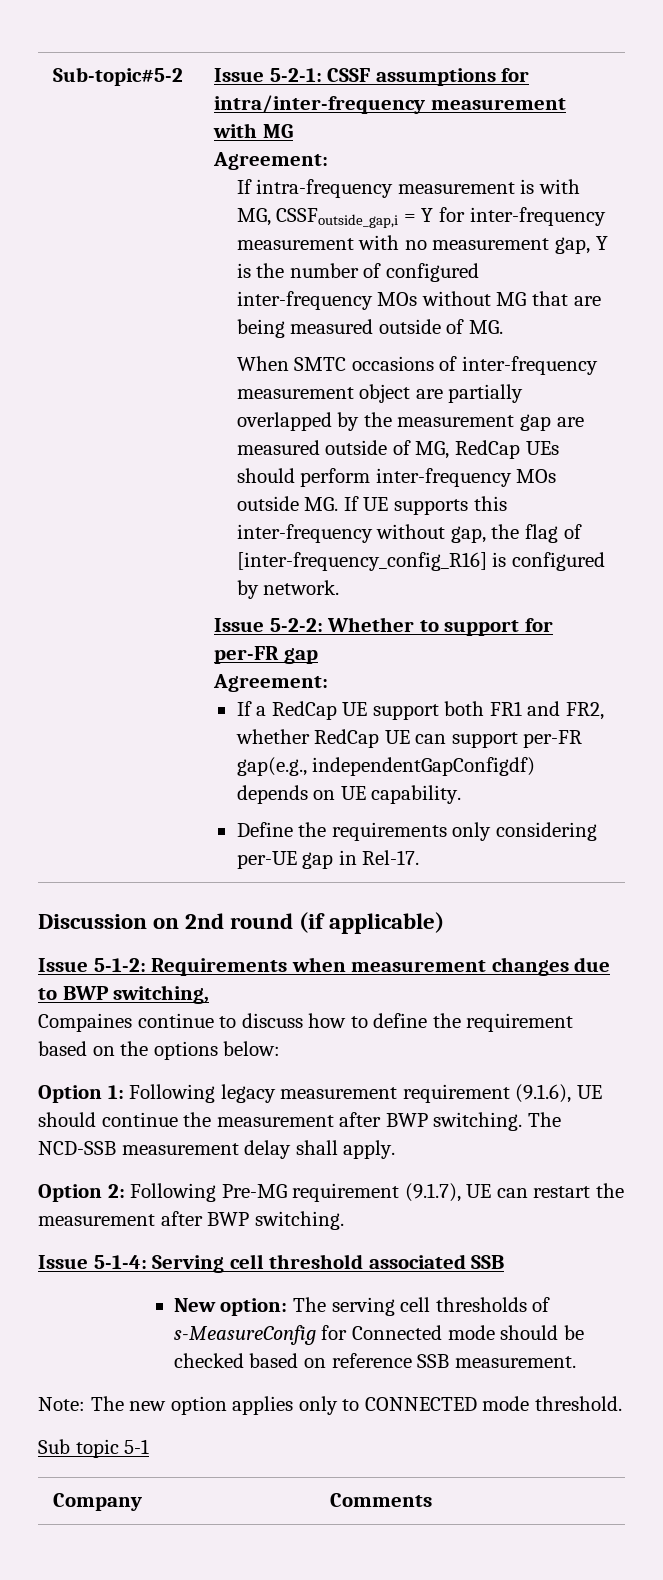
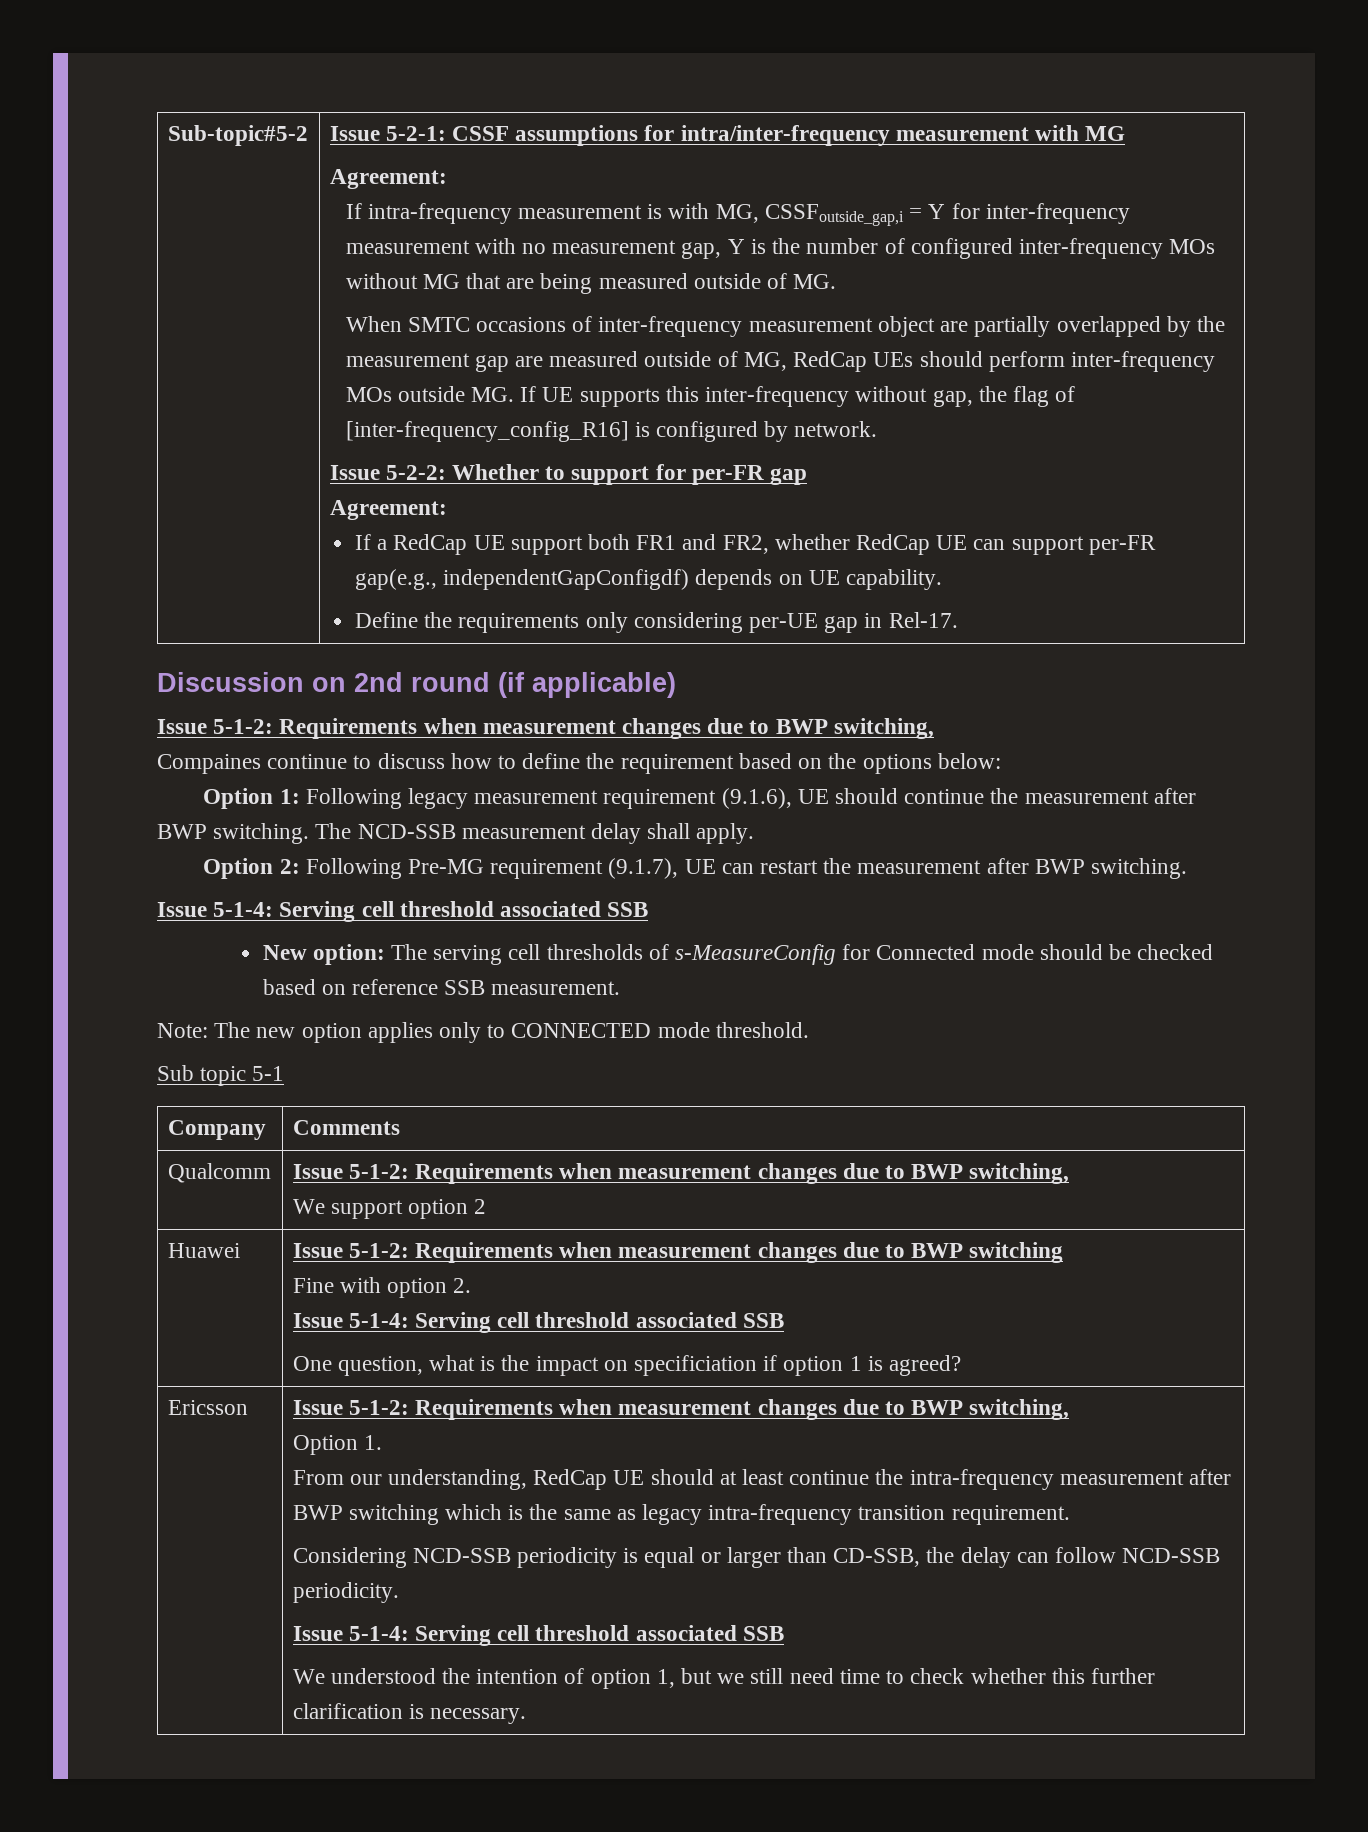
(433, 1500) none -> [167,1163,271,1183] [292,1163,1070,1184] [292,1199,487,1219] [167,1243,240,1258] [292,1242,1064,1263] [292,1277,472,1298] [292,1312,784,1333] [292,1355,962,1376] [167,1400,248,1415] [292,1399,1070,1420] [292,1435,382,1455] [292,1469,1232,1490] [292,1504,1070,1525] [292,1547,1221,1568] [292,1582,399,1603] [292,1625,784,1646] [292,1668,1155,1689] [292,1703,527,1724] // Qualcomm | Issue 5-1-2: Requirements when measurement changes due to BWP switching, // We support option 2 // Huawei | Issue 5-1-2: Requirements when measurement changes due to BWP switching // Fine with option 2. // Issue 5-1-4: Serving cell threshold associated SSB // One question, what is the impact on specificiation if option 1 is agreed? // Ericsson | Issue 5-1-2: Requirements when measurement changes due to BWP switching, // Option 1. // From our understanding, RedCap UE should at least continue the intra-frequency measurement after BWP switching which is the same as legacy intra-frequency transition requirement. // Considering NCD-SSB periodicity is equal or larger than CD-SSB, the delay can follow NCD-SSB periodicity. // Issue 5-1-4: Serving cell threshold associated SSB // We understood the intention of option 1, but we still need time to check whether this further clarification is necessary.

